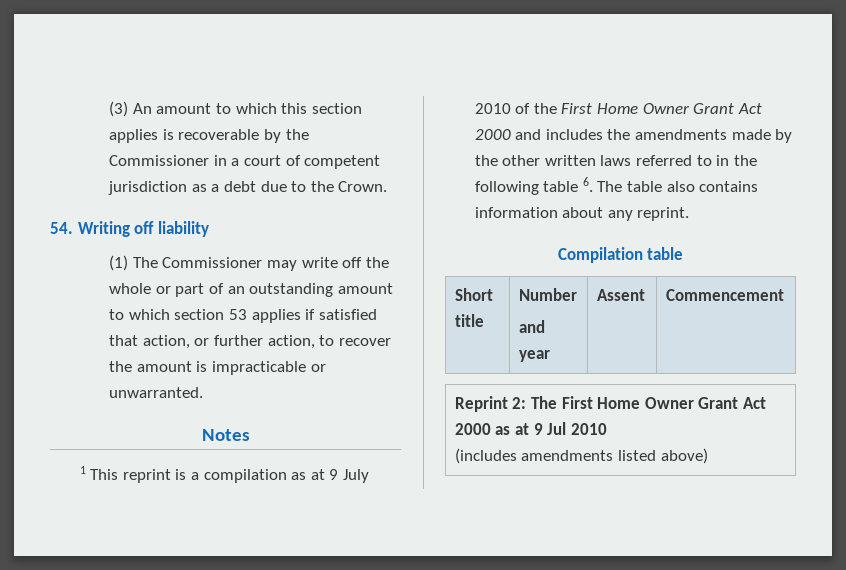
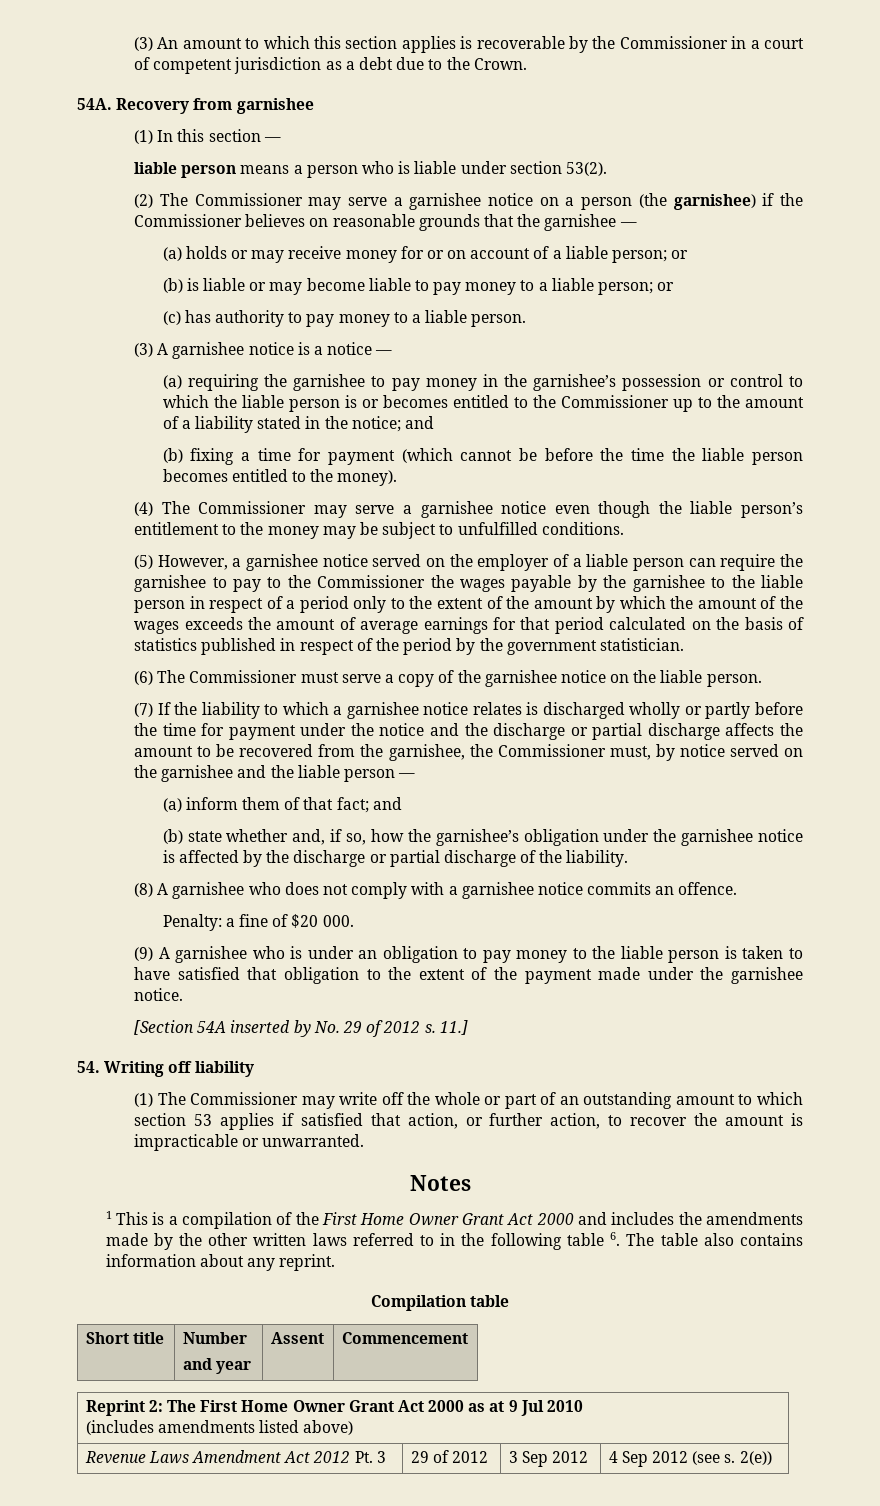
(388, 186) none -> [77,98,314,114] [134,129,281,144] [134,161,607,178] [134,193,803,210] [134,214,637,231] [162,246,689,263] [162,278,675,295] [162,310,527,327] [134,342,393,359] [162,374,803,391] [162,395,805,412] [162,416,434,433] [162,448,804,465] [162,469,398,486] [134,501,803,518] [134,522,624,539] [134,554,803,571] [134,575,803,592] [134,596,803,613] [134,617,804,634] [134,638,684,655] [134,670,762,687] [134,702,804,719] [134,723,803,740] [134,744,804,761] [134,765,416,782] [162,797,402,813] [162,829,804,846] [162,850,629,867] [134,882,738,899] [162,914,354,931] [134,946,804,963] [134,967,803,984] [134,988,184,1001] [134,1020,468,1037] // 54A. Recovery from garnishee // (1) In this section — // liable person means a person who is liable under section 53(2). // (2) The Commissioner may serve a garnishee notice on a person (the garnishee) if the Commissioner believes on reasonable grounds that the garnishee — // (a) holds or may receive money for or on account of a liable person; or // (b) is liable or may become liable to pay money to a liable person; or // (c) has authority to pay money to a liable person. // (3) A garnishee notice is a notice — // (a) requiring the garnishee to pay money in the garnishee’s possession or control to which the liable person is or becomes entitled to the Commissioner up to the amount of a liability stated in the notice; and // (b) fixing a time for payment (which cannot be before the time the liable person becomes entitled to the money). // (4) The Commissioner may serve a garnishee notice even though the liable person’s entitlement to the money may be subject to unfulfilled conditions. // (5) However, a garnishee notice served on the employer of a liable person can require the garnishee to pay to the Commissioner the wages payable by the garnishee to the liable person in respect of a period only to the extent of the amount by which the amount of the wages exceeds the amount of average earnings for that period calculated on the basis of statistics published in respect of the period by the government statistician. // (6) The Commissioner must serve a copy of the garnishee notice on the liable person. // (7) If the liability to which a garnishee notice relates is discharged wholly or partly before the time for payment under the notice and the discharge or partial discharge affects the amount to be recovered from the garnishee, the Commissioner must, by notice served on the garnishee and the liable person — // (a) inform them of that fact; and // (b) state whether and, if so, how the garnishee’s obligation under the garnishee notice is affected by the discharge or partial discharge of the liability. // (8) A garnishee who does not comply with a garnishee notice commits an offence. // Penalty: a fine of $20 000. // (9) A garnishee who is under an obligation to pay money to the liable person is taken to have satisfied that obligation to the extent of the payment made under the garnishee notice. // [Section 54A inserted by No. 29 of 2012 s. 11.]
[122,469,171,483] reprint -> (148, 1218) none
[291,469,369,483] [474,103,511,114] as at 9 July 2010 -> (272, 1220) none
(708, 456) none -> [84,1450,386,1464] [410,1450,488,1463] [508,1451,588,1467] [608,1451,772,1467] // Revenue Laws Amendment Act 2012 Pt. 3 | 29 of 2012 | 3 Sep 2012 | 4 Sep 2012 (see s. 2(e))

